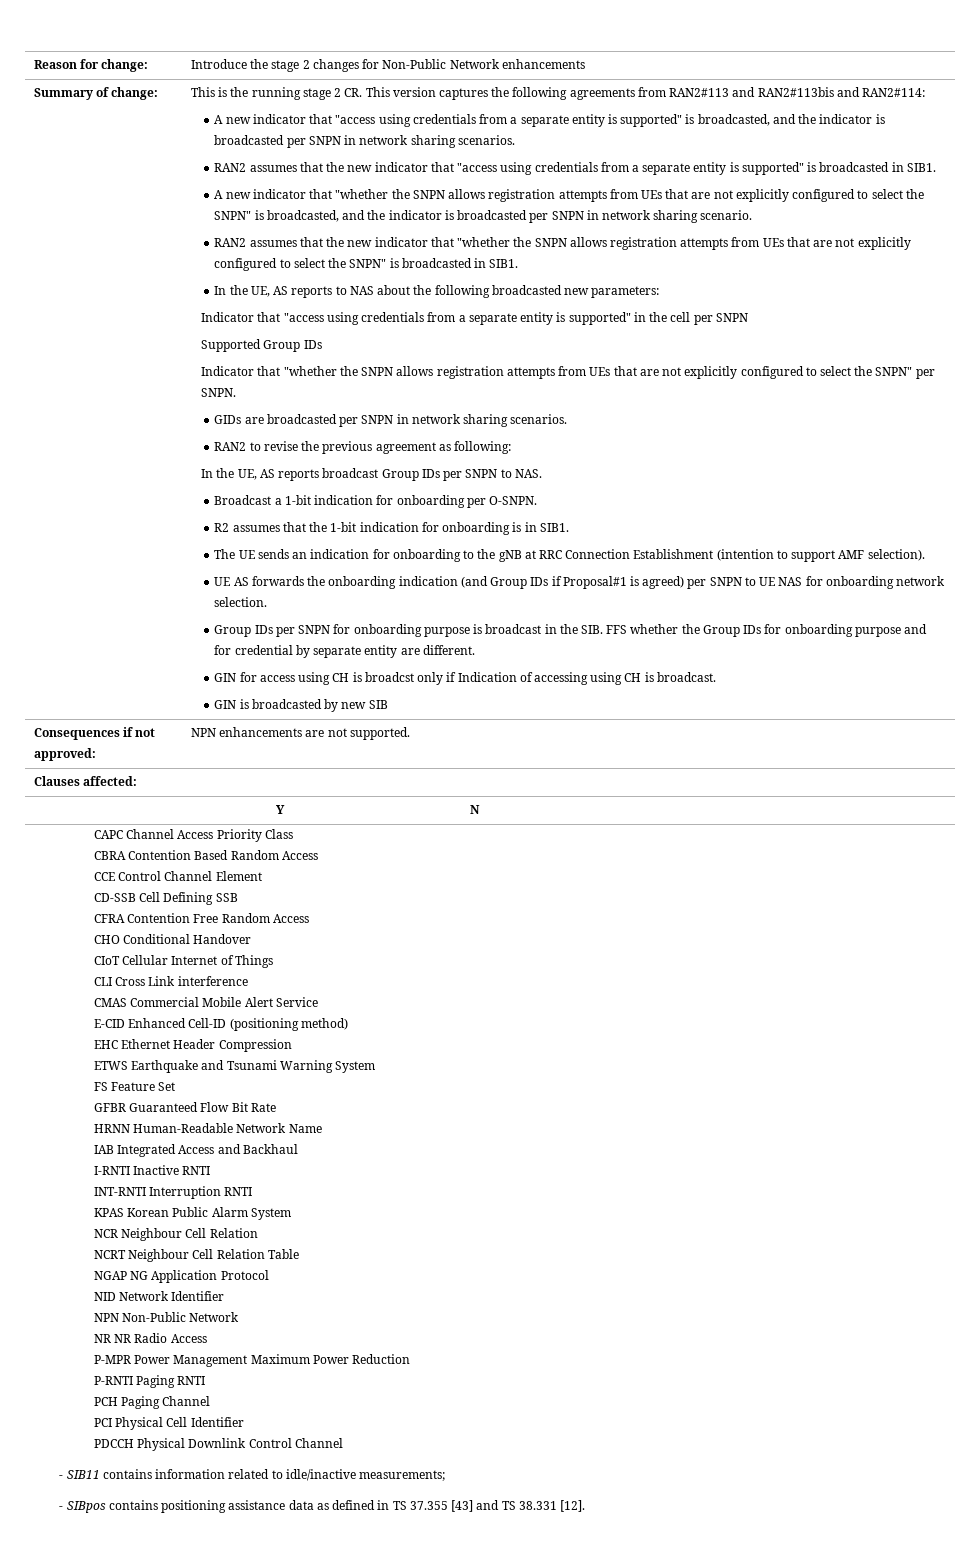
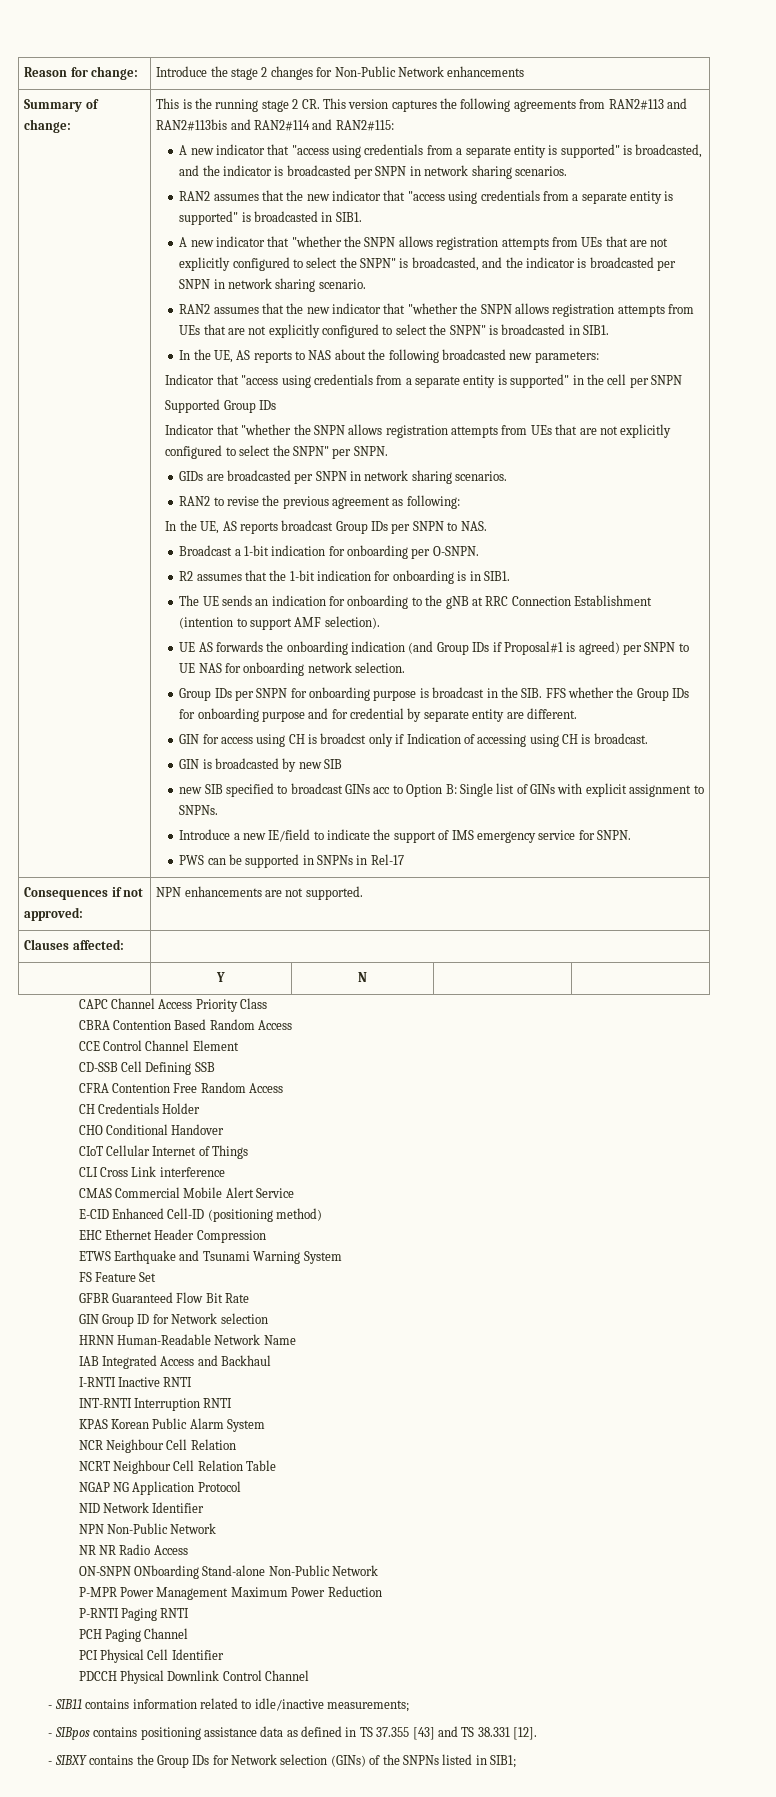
[862,88,926,97] RAN2#114: -> [254,119,394,131] RAN2#114 and RAN2#115:
(388, 704) none -> [179,783,704,797] [179,805,219,815] [179,829,632,843] [179,854,404,868] // new SIB specified to broadcast GINs acc to Option B: Single list of GINs with explicit assignment to SNPNs. // Introduce a new IE/field to indicate the support of IMS emergency service for SNPN. // PWS can be supported in SNPNs in Rel-17
(309, 918) none -> [78,1103,201,1114] // CH Credentials Holder
(276, 1107) none -> [78,1313,268,1327] // GIN Group ID for Network selection
(207, 1338) none -> [78,1565,379,1579] // ON-SNPN ONboarding Stand-alone Non-Public Network
(586, 1506) none -> [48,1754,516,1768] // - SIBXY contains the Group IDs for Network selection (GINs) of the SNPNs listed in SIB1;

